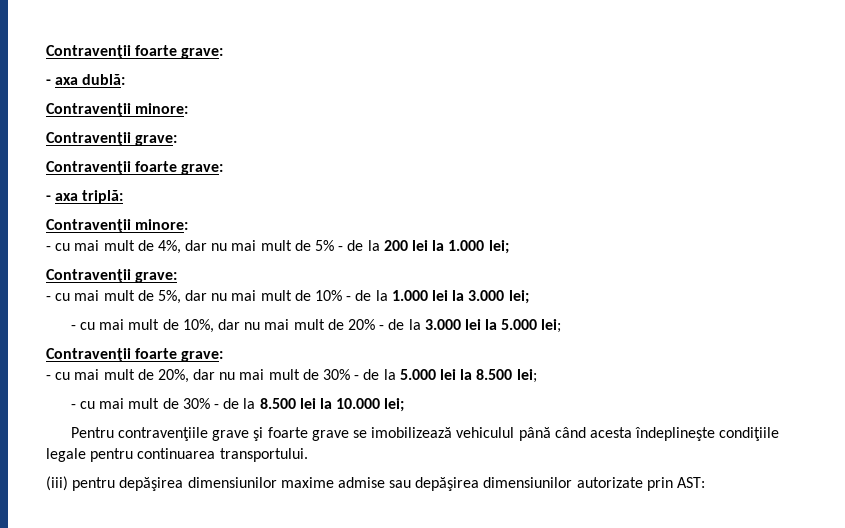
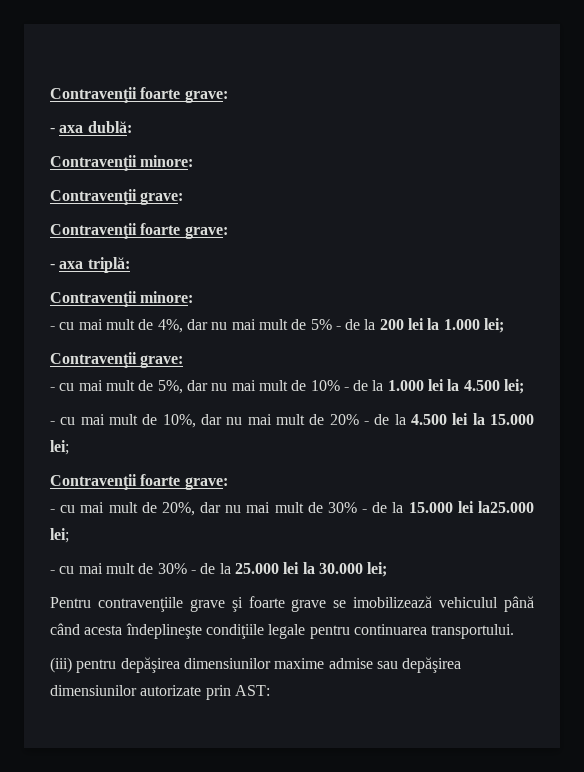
[468,290,505,301] 3.000 -> [463,380,500,391] 4.500
[424,319,538,330] 3.000 lei la 5.000 -> [410,413,534,425] 4.500 lei la 15.000
[399,369,513,380] 5.000 lei la 8.500 -> [408,501,535,513] 15.000 lei la25.000
[259,398,381,409] 8.500 lei la 10.000 -> [234,562,363,574] 25.000 lei la 30.000

